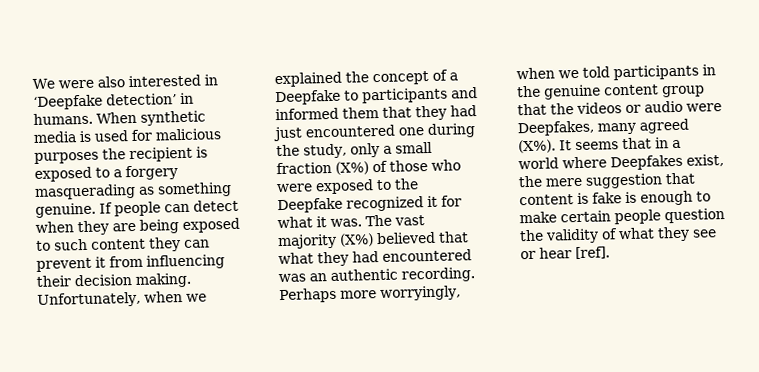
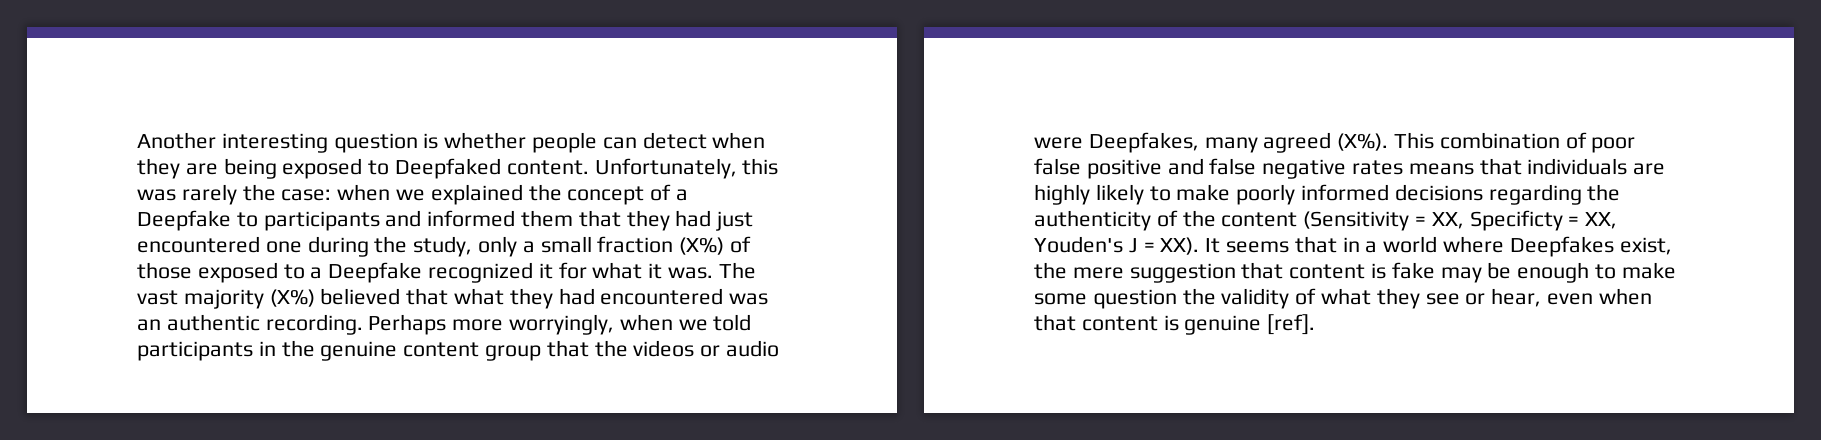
[32,74,218,89] [33,92,194,110] [33,110,206,126] [33,128,222,143] [34,146,208,164] [34,165,178,182] [34,182,232,200] [35,202,113,218] We were also interested in ‘Deepfake detection’ in humans. When synthetic media is used for malicious purposes the recipient is exposed to a forgery masquerading as something genuine. If -> [137,132,527,153] Another interesting question is whether
[54,237,210,252] [36,254,225,272] [36,272,192,288] [37,291,141,308] such content they can prevent it from influencing their decision making. Unfortunately, -> [395,158,779,179] [137,184,332,205] Deepfaked content. Unfortunately, this was rarely the case:
[431,159,461,171] [276,178,419,195] who were exposed to the -> [197,262,323,283] exposed to a
(556, 146) none -> [1394,132,1636,153] [1034,158,1666,179] [1034,184,1621,205] [1034,210,1618,231] [1034,236,1200,255] This combination of poor false positive and false negative rates means that individuals are highly likely to make poorly informed decisions regarding the authenticity of the content (Sensitivity = XX, Specificty = XX, Youden's J = XX).
[625,191,637,204] is -> [1440,262,1512,283] may be
[560,209,661,225] certain people -> [1034,293,1087,305] some
[539,247,572,259] hear -> [1491,288,1652,307] [1034,314,1262,335] hear, even when that content is genuine

